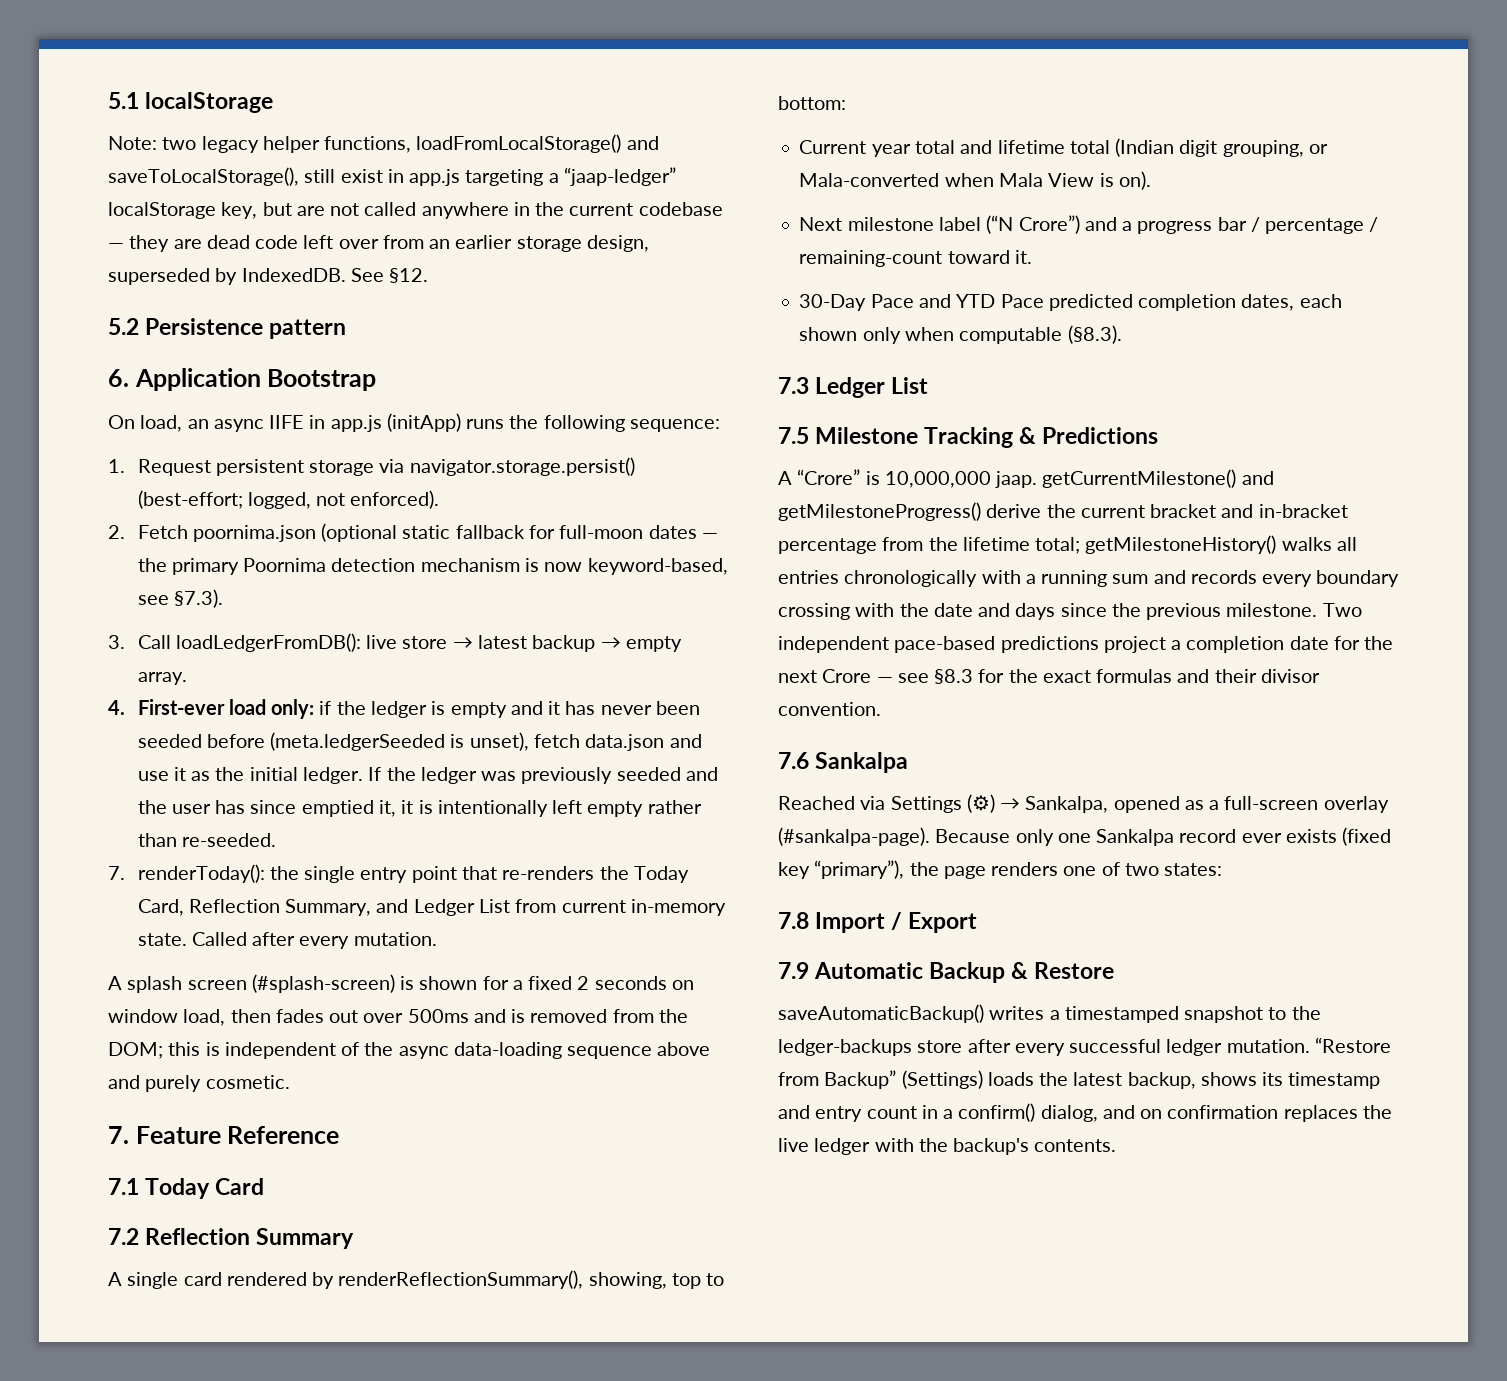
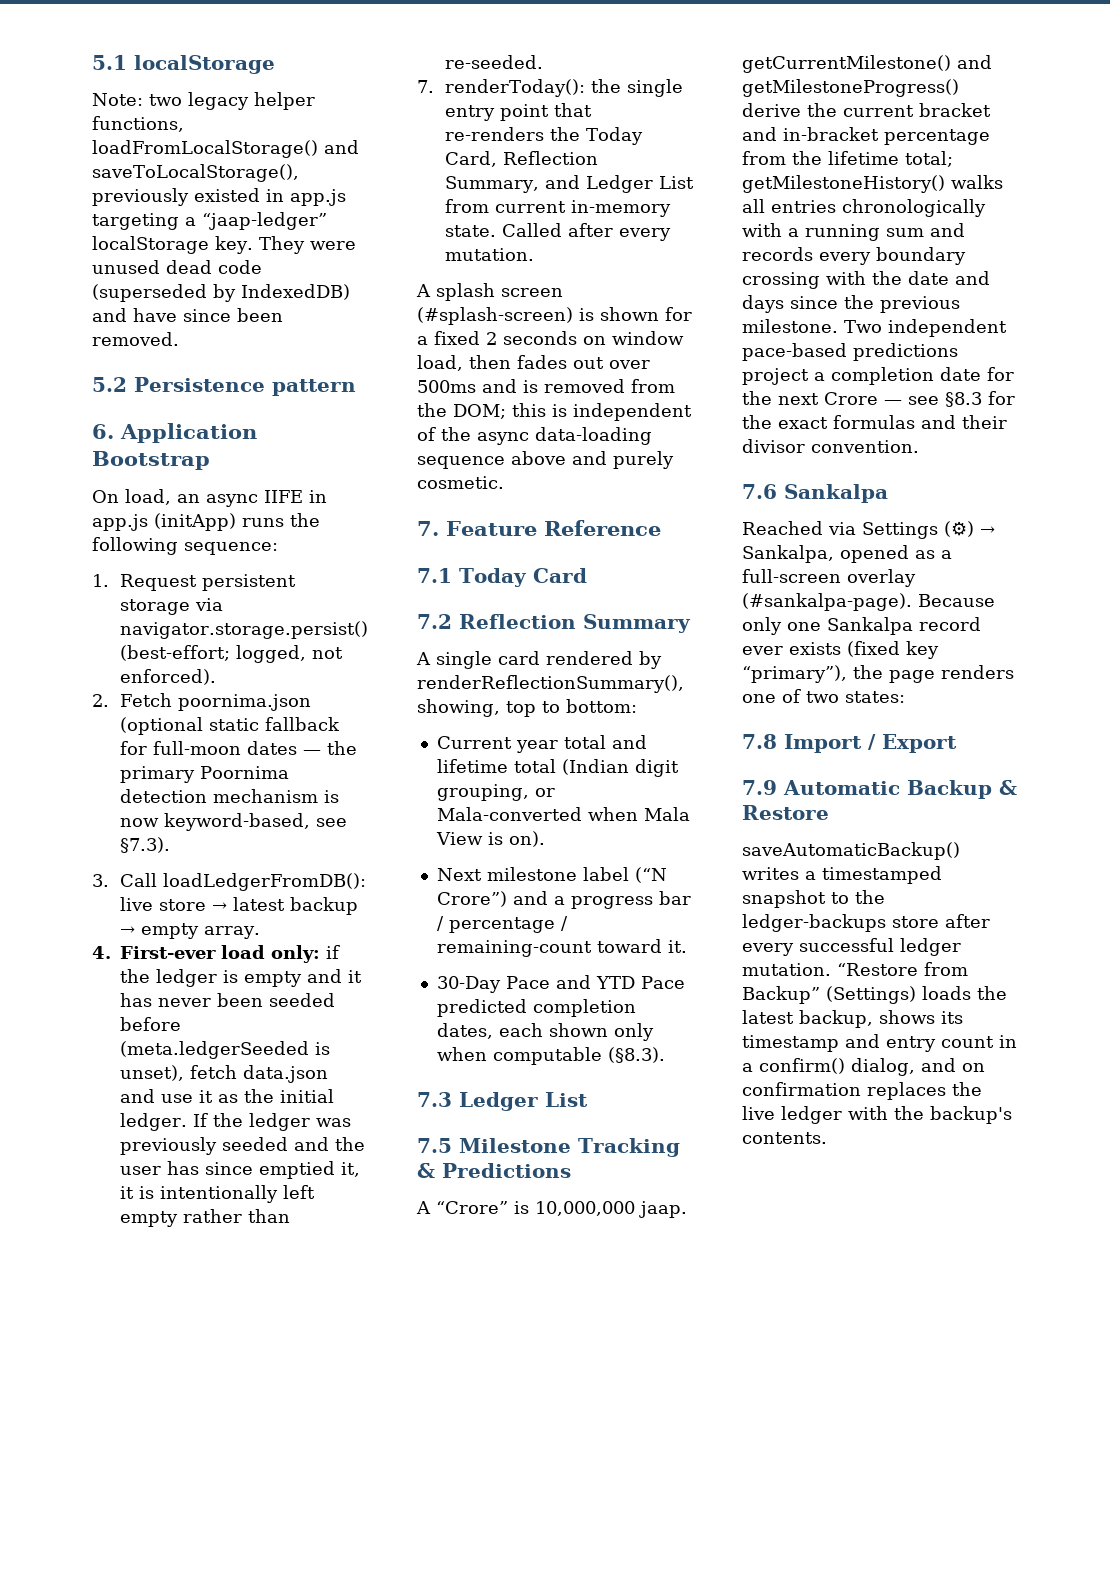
[304,169,383,183] still exist -> [92,188,260,206] previously existed
[221,202,723,219] [108,235,649,252] [108,268,429,285] key, but are not called anywhere in the current codebase — they are dead code left over from an earlier storage design, superseded by IndexedDB. See §12. -> [215,236,356,254] [92,260,262,274] [92,284,350,302] [92,308,283,322] [92,332,179,346] key. They were unused dead code (superseded by IndexedDB) and have since been removed.

